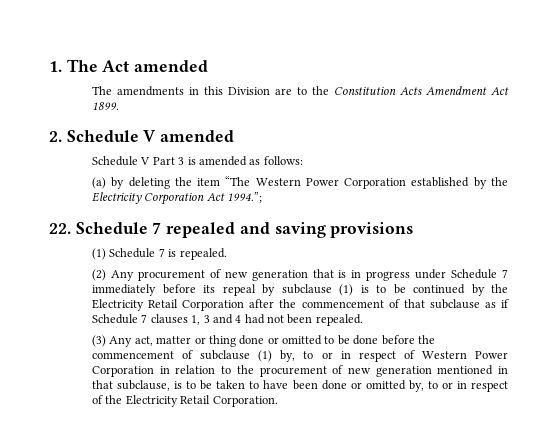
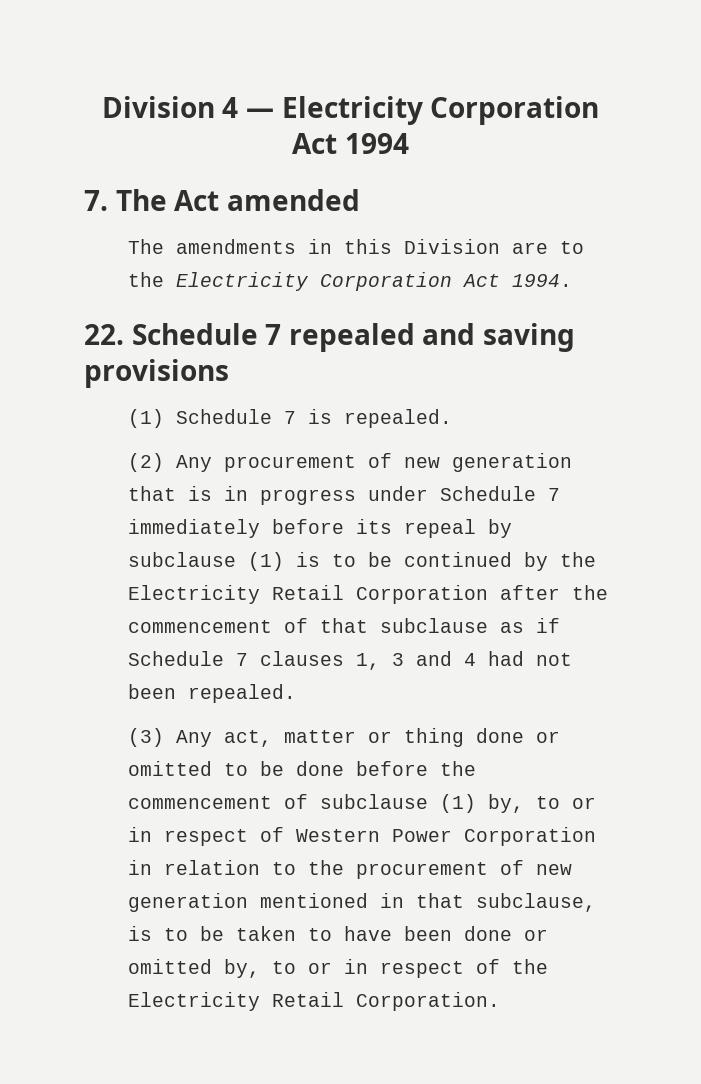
[49,61,62,72] 1. -> [101,96,600,125] [292,133,409,154] [84,190,108,211] Division 4 — Electricity Corporation Act 1994 // 7.
[334,86,509,95] [92,102,120,110] [49,130,235,142] [92,156,303,166] [92,176,509,189] [92,192,263,205] Constitution Acts Amendment Act 1899. // 2. Schedule V amended // Schedule V Part 3 is amended as follows: // (a) by deleting the item “The Western Power Corporation established by the Electricity Corporation Act 1994.”; -> [175,272,572,291] Electricity Corporation Act 1994.

